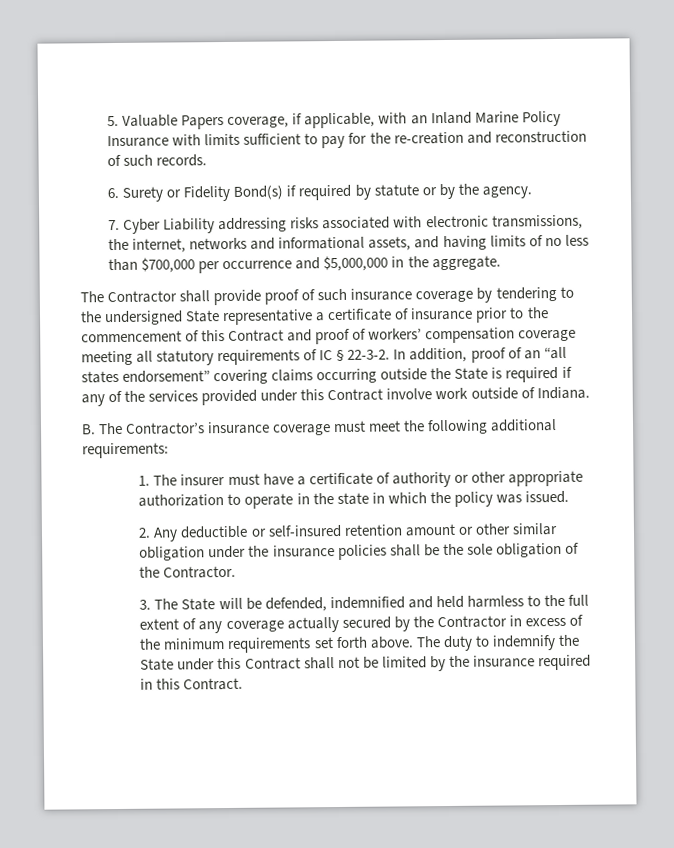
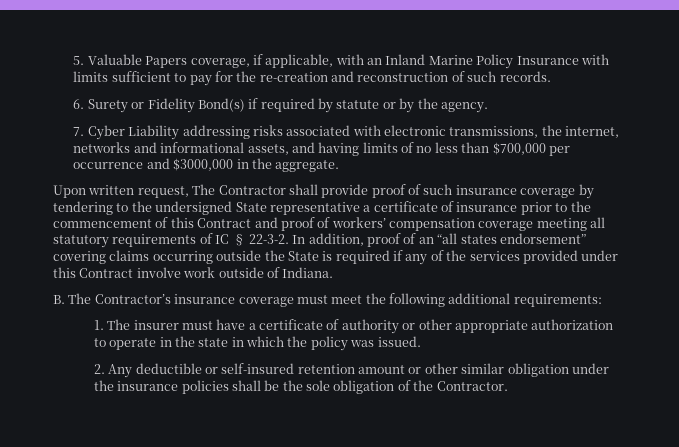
[323,255,389,272] $5,000,000 -> [173,158,234,171] $3000,000
(501, 263) none -> [53,185,189,198] Upon written request,
[139,594,589,612] [139,614,583,634] [139,634,580,653] [140,654,591,672] [140,677,244,691] // 3. The State will be defended, indemnified and held harmless to the full extent of any coverage actually secured by the Contractor in excess of the minimum requirements set forth above. The duty to indemnify the State under this Contract shall not be limited by the insurance required in this Contract. -> (508, 386) none

